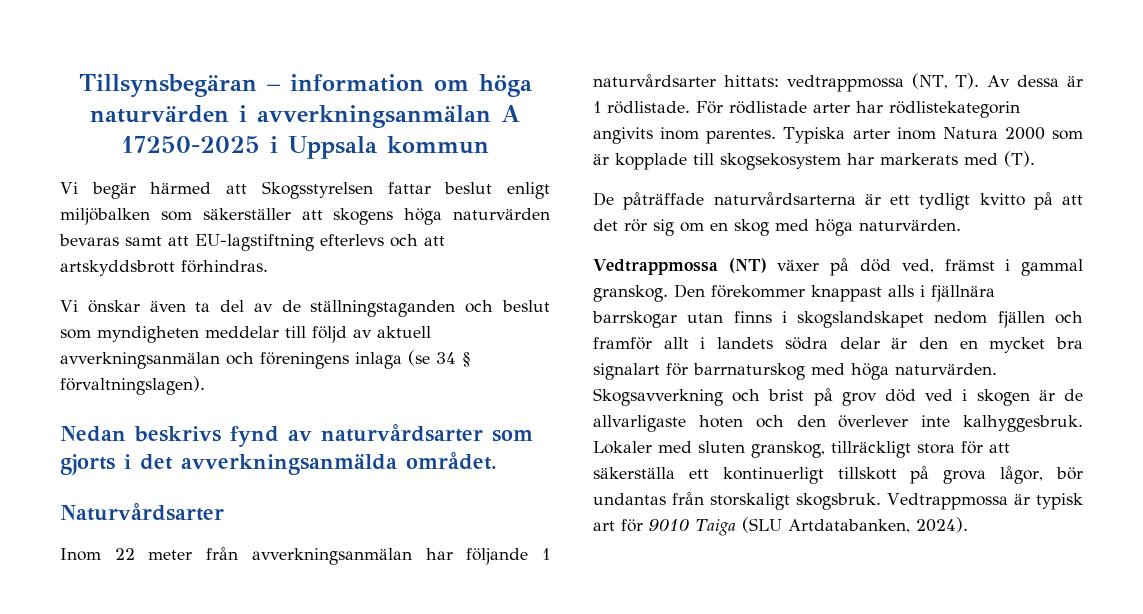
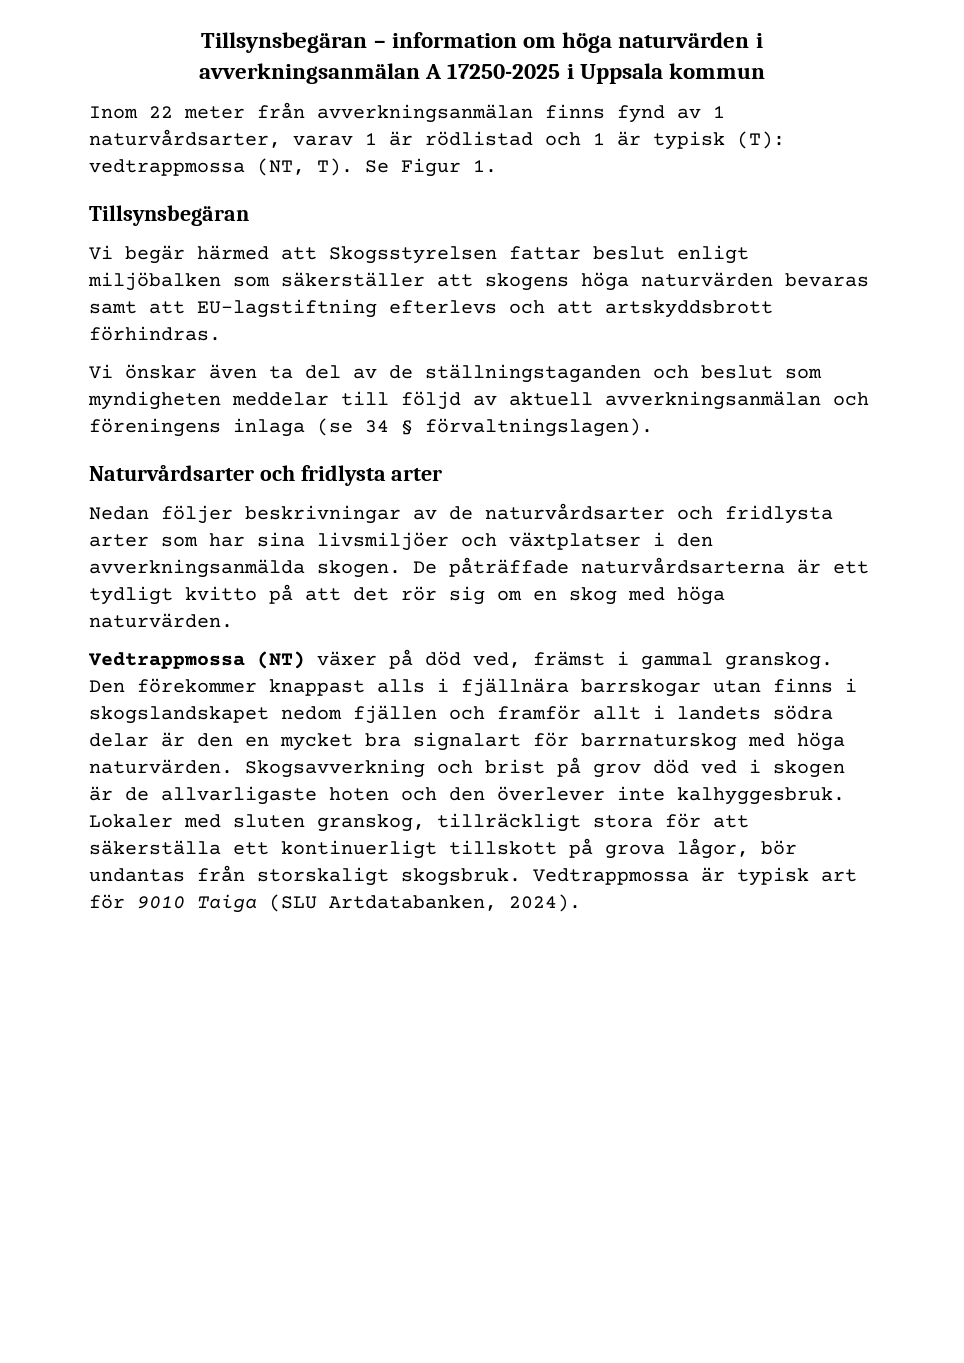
(489, 145) none -> [89,102,725,123] [89,129,785,150] [89,158,497,177] [89,205,249,226] // Inom 22 meter från avverkningsanmälan finns fynd av 1 naturvårdsarter, varav 1 är rödlistad och 1 är typisk (T): vedtrappmossa (NT, T). Se Figur 1. // Tillsynsbegäran
[60,424,533,447] [60,452,497,475] [60,503,224,521] [60,547,550,565] [593,73,1083,92] [593,101,1020,118] [593,127,1083,144] [593,151,1035,170] Nedan beskrivs fynd av naturvårdsarter som gjorts i det avverkningsanmälda området. // Naturvårdsarter // Inom 22 meter från avverkningsanmälan har följande 1 naturvårdsarter hittats: vedtrappmossa (NT, T). Av dessa är 1 rödlistade. För rödlistade arter har rödlistekategorin angivits inom parentes. Typiska arter inom Natura 2000 som är kopplade till skogsekosystem har markerats med (T). // -> [89,464,443,486] [89,503,833,524] [89,532,713,551] [89,559,401,578] Naturvårdsarter och fridlysta arter // Nedan följer beskrivningar av de naturvårdsarter och fridlysta arter som har sina livsmiljöer och växtplatser i den avverkningsanmälda skogen.

